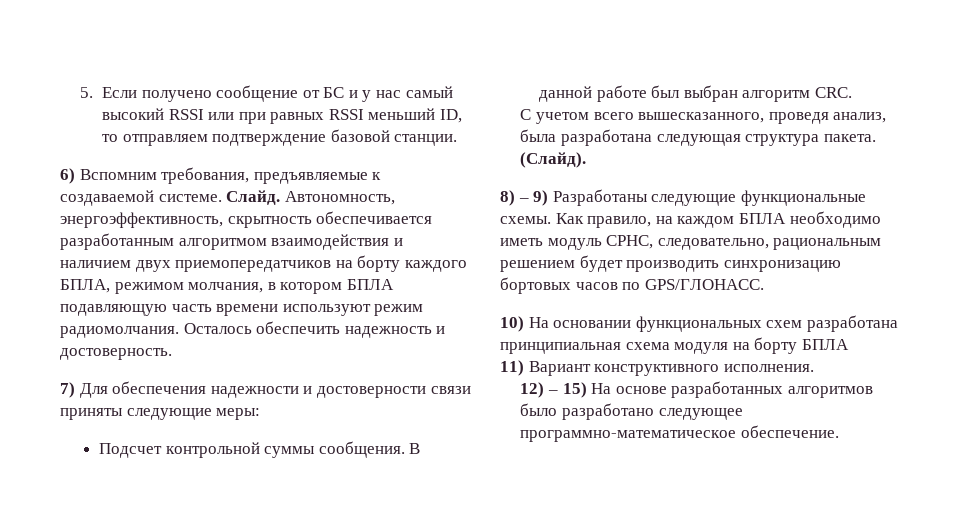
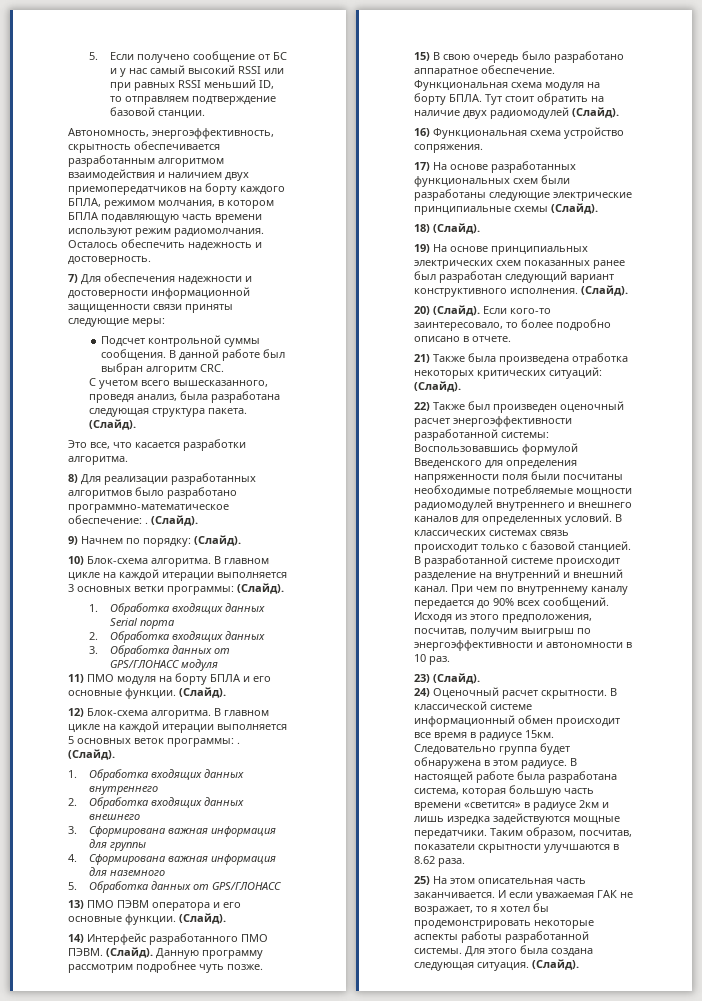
[60,167,382,184] [60,190,281,206] 6) Вспомним требования, предъявляемые к создаваемой системе. Слайд. -> (205, 114) none
(426, 392) none -> [151,287,250,299] [68,304,150,313] информационной защищенности
[500,189,866,206] [500,211,881,228] [500,235,882,250] [500,255,841,272] [500,277,764,294] [500,315,898,332] [500,337,849,354] [500,360,814,376] [520,381,873,398] [520,403,743,420] [520,425,840,442] 8) – 9) Разработаны следующие функциональные схемы. Как правило, на каждом БПЛА необходимо иметь модуль СРНС, следовательно, рациональным решением будет производить синхронизацию бортовых часов по GPS/ГЛОНАСС. // 10) На основании функциональных схем разработана принципиальная схема модуля на борту БПЛА // 11) Вариант конструктивного исполнения. // 12) – 15) На основе разработанных алгоритмов было разработано следующее программно-математическое обеспечение. -> [68,439,246,451] [68,456,128,465] [68,473,256,485] [68,487,237,499] [68,504,229,513] [68,515,198,526] [68,535,241,547] [68,556,269,567] [68,569,287,581] [68,583,284,595] [88,603,265,615] [109,618,175,629] [88,631,265,643] [88,645,230,657] [109,659,218,671] [68,673,271,685] [68,687,226,699] [68,708,269,719] [68,721,287,733] [68,736,240,747] [68,749,115,760] [68,769,244,781] [88,786,158,795] [68,797,244,809] [88,814,140,820] [68,826,276,837] [88,839,146,851] [68,854,276,865] [88,867,165,876] [68,881,281,893] [68,900,241,911] [68,913,226,925] [68,933,268,945] [68,947,263,959] [68,961,263,973] [414,51,624,63] [414,65,555,77] [414,80,600,91] [414,93,604,105] [414,107,619,119] [414,127,624,139] [414,144,483,153] [414,161,576,173] [414,175,570,187] [414,189,632,201] [414,203,598,215] [414,223,480,234] [414,244,588,255] [414,260,625,269] [414,271,614,283] [414,285,628,297] [414,305,551,316] [414,319,611,331] [414,336,511,342] [414,353,628,365] [414,367,602,379] [414,381,461,392] [414,401,624,413] [414,416,572,427] [414,429,549,441] [414,443,578,455] [414,458,577,469] [414,471,623,483] [414,485,632,497] [414,499,632,511] [414,513,622,525] [414,530,569,536] [414,541,631,553] [414,555,620,567] [414,569,623,581] [414,584,628,595] [414,597,609,609] [414,612,592,623] [414,628,591,637] [414,640,632,651] [414,654,450,665] [414,673,480,684] [414,687,617,699] [414,701,532,710] [414,715,620,727] [414,730,554,741] [414,743,570,755] [414,757,577,769] [414,771,617,783] [414,785,594,797] [414,800,609,811] [414,813,620,825] [414,827,632,839] [414,844,619,853] [414,856,465,867] [414,876,586,885] [414,890,633,901] [414,903,549,915] [414,920,594,929] [414,931,589,943] [414,945,593,957] [414,959,579,971] Это все, что касается разработки алгоритма. // 8) Для реализации разработанных алгоритмов было разработано программно-математическое обеспечение: . (Слайд). // 9) Начнем по порядку: (Слайд). // 10) Блок-схема алгоритма. В главном цикле на каждой итерации выполняется 3 основных ветки программы: (Слайд). // 1. Обработка входящих данных Serial порта // 2. Обработка входящих данных // 3. Обработка данных от GPS/ГЛОНАСС модуля // 11) ПМО модуля на борту БПЛА и его основные функции. (Слайд). // 12) Блок-схема алгоритма. В главном цикле на каждой итерации выполняется 5 основных веток программы: . (Слайд). // 1. Обработка входящих данных внутреннего // 2. Обработка входящих данных внешнего // 3. Сформирована важная информация для группы // 4. Сформирована важная информация для наземного // 5. Обработка данных от GPS/ГЛОНАСС // 13) ПМО ПЭВМ оператора и его основные функции. (Слайд). // 14) Интерфейс разработанного ПМО ПЭВМ. (Слайд). Данную программу рассмотрим подробнее чуть позже. // 15) В свою очередь было разработано аппаратное обеспечение. Функциональная схема модуля на борту БПЛА. Тут стоит обратить на наличие двух радиомодулей (Слайд). // 16) Функциональная схема устройство сопряжения. // 17) На основе разработанных функциональных схем были разработаны следующие электрические принципиальные схемы (Слайд). // 18) (Слайд). // 19) На основе принципиальных электрических схем показанных ранее был разработан следующий вариант конструктивного исполнения. (Слайд). // 20) (Слайд). Если кого-то заинтересовало, то более подробно описано в отчете. // 21) Также была произведена отработка некоторых критических ситуаций: (Слайд). // 22) Также был произведен оценочный расчет энергоэффективности разработанной системы: Воспользовавшись формулой Введенского для определения напряженности поля были посчитаны необходимые потребляемые мощности радиомодулей внутреннего и внешнего каналов для определенных условий. В классических системах связь происходит только с базовой станцией. В разработанной системе происходит разделение на внутренний и внешний канал. При чем по внутреннему каналу передается до 90% всех сообщений. Исходя из этого предположения, посчитав, получим выигрыш по энергоэффективности и автономности в 10 раз. // 23) (Слайд). // 24) Оценочный расчет скрытности. В классической системе информационный обмен происходит все время в радиусе 15км. Следовательно группа будет обнаружена в этом радиусе. В настоящей работе была разработана система, которая большую часть времени «светится» в радиусе 2км и лишь изредка задействуются мощные передатчики. Таким образом, посчитав, показатели скрытности улучшаются в 8.62 раза. // 25) На этом описательная часть заканчивается. И если уважаемая ГАК не возражает, то я хотел бы продемонстрировать некоторые аспекты работы разработанной системы. Для этого была создана следующая ситуация. (Слайд).

